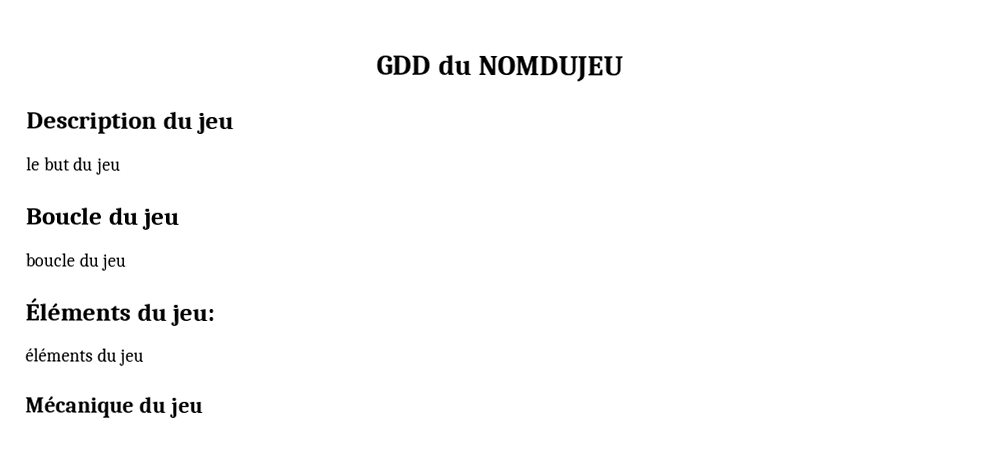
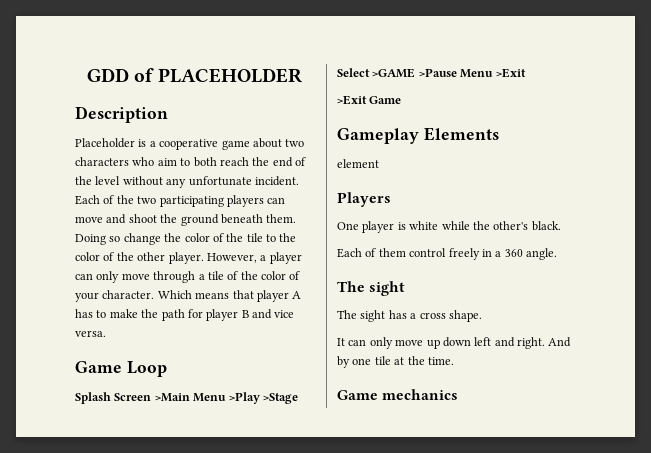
[437,54,623,83] du NOMDUJEU -> [134,68,303,83] of PLACEHOLDER
[162,111,235,135] [26,156,122,175] [25,207,181,230] [25,252,127,271] [25,298,216,327] [25,347,145,366] [25,396,203,418] du jeu // le but du jeu // Boucle du jeu // boucle du jeu // Éléments du jeu: // éléments du jeu // Mécanique du jeu -> [75,138,305,150] [75,157,306,167] [75,176,299,188] [75,195,286,207] [75,214,297,226] [75,233,297,245] [75,252,302,264] [75,271,301,283] [75,290,302,302] [75,309,295,321] [75,330,106,337] [75,361,167,377] [75,392,298,404] [337,68,526,78] [337,95,402,105] [337,127,499,144] [337,159,379,168] [337,192,391,207] [337,221,561,233] [337,248,557,260] [337,281,406,296] [337,310,482,322] [337,337,572,349] [337,356,454,368] [337,389,459,400] // Placeholder is a cooperative game about two characters who aim to both reach the end of the level without any unfortunate incident. Each of the two participating players can move and shoot the ground beneath them. Doing so change the color of the tile to the color of the other player. However, a player can only move through a tile of the color of your character. Which means that player A has to make the path for player B and vice versa. // Game Loop // Splash Screen >Main Menu >Play >Stage Select >GAME >Pause Menu >Exit // >Exit Game // Gameplay Elements // element // Players // One player is white while the other's black. // Each of them control freely in a 360 angle. // The sight // The sight has a cross shape. // It can only move up down left and right. And by one tile at the time. // Game mechanics

